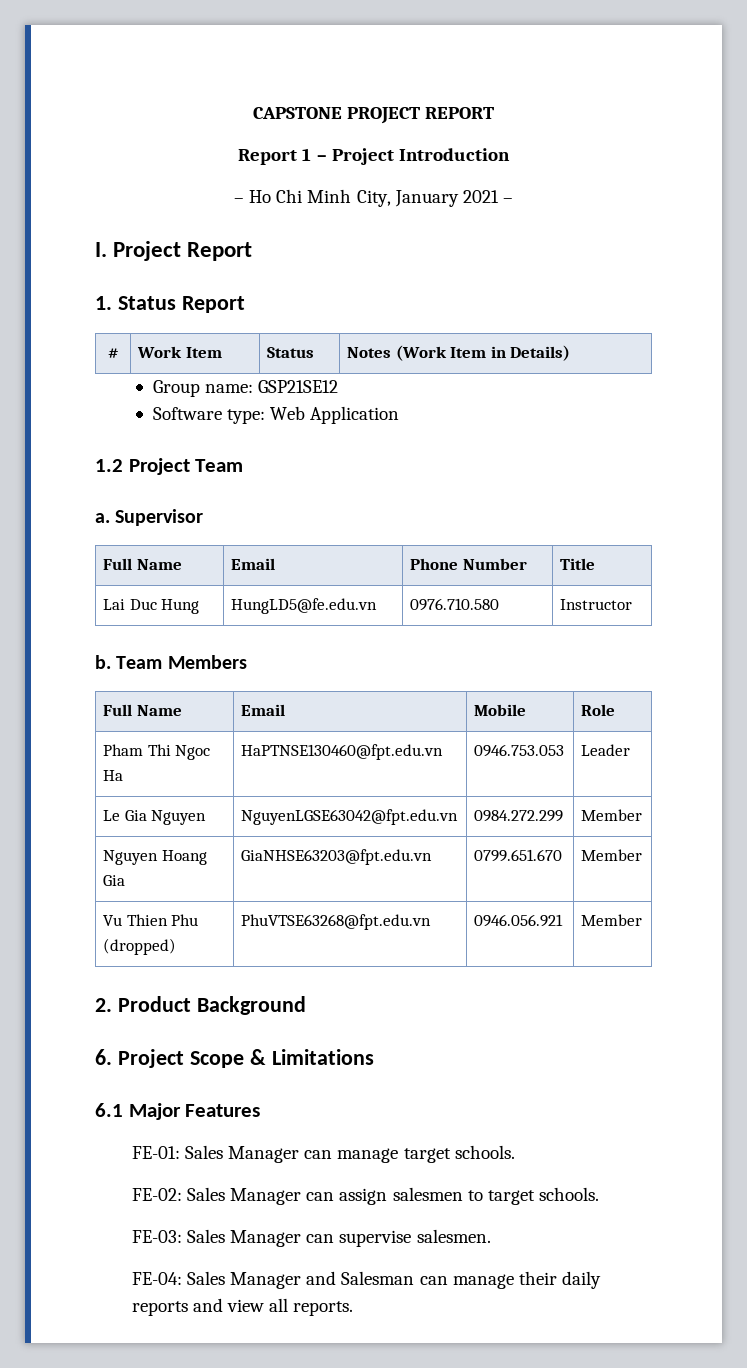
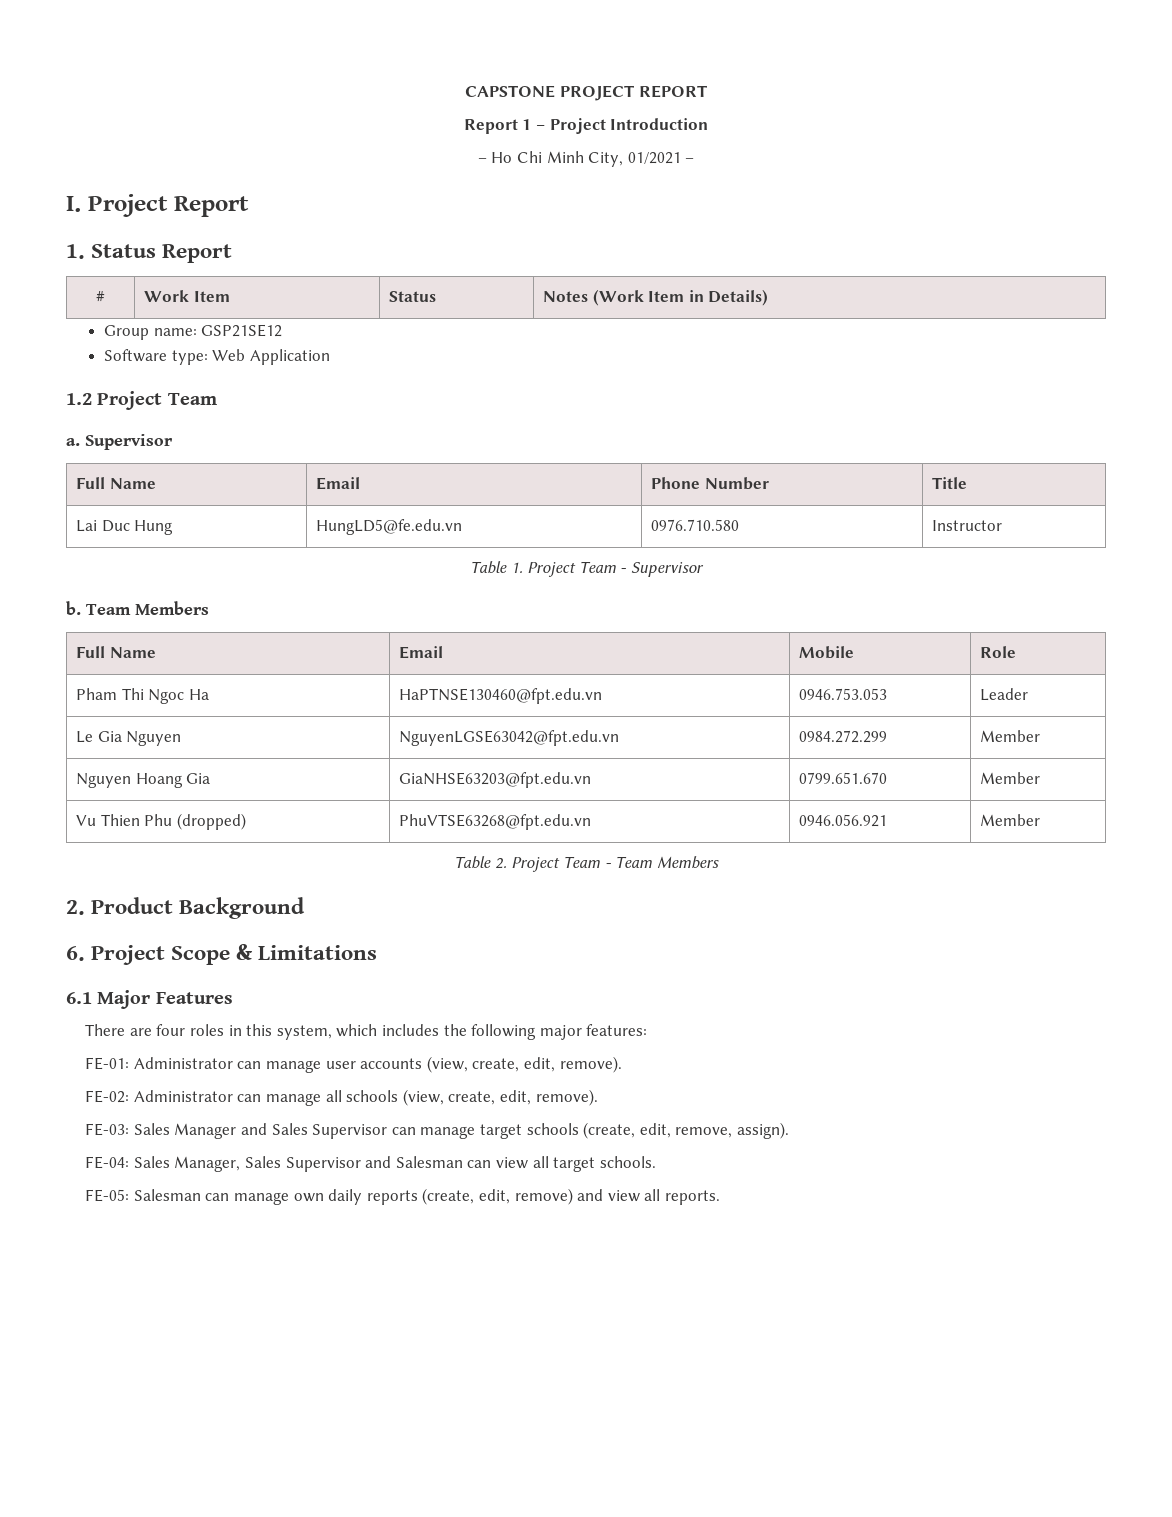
[394,190,499,207] January 2021 -> [627,152,681,164] 01/2021
(632, 604) none -> [470,561,704,577] // Table 1. Project Team - Supervisor
(642, 920) none -> [454,856,719,872] // Table 2. Project Team - Team Members
[131,1145,515,1163] [131,1187,599,1205] [131,1229,491,1247] [131,1271,601,1289] [131,1301,188,1316] FE-01: Sales Manager can manage target schools. // FE-02: Sales Manager can assign salesmen to target schools. // FE-03: Sales Manager can supervise salesmen. // FE-04: Sales Manager and Salesman can manage their daily reports -> [85,1024,648,1040] [85,1056,622,1073] [85,1089,598,1106] [85,1122,789,1139] [85,1156,656,1172] [85,1188,573,1205] There are four roles in this system, which includes the following major features: // FE-01: Administrator can manage user accounts (view, create, edit, remove). // FE-02: Administrator can manage all schools (view, create, edit, remove). // FE-03: Sales Manager and Sales Supervisor can manage target schools (create, edit, remove, assign). // FE-04: Sales Manager, Sales Supervisor and Salesman can view all target schools. // FE-05: Salesman can manage own daily reports (create, edit, remove)

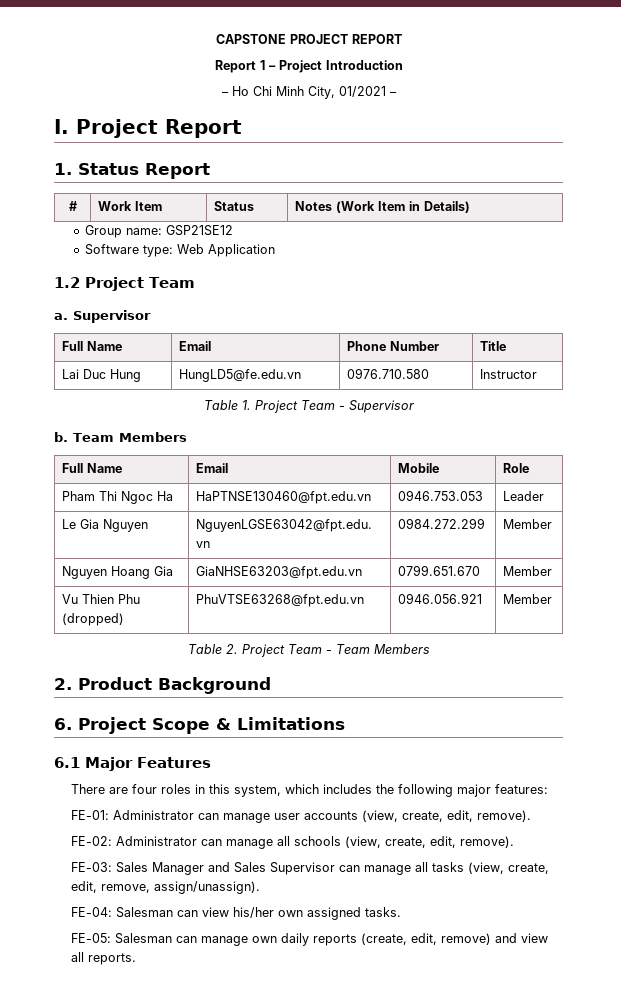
[480,1122,636,1139] target schools (create, -> [415,862,550,874] all tasks (view, create,
[736,1122,789,1139] assign). -> [154,881,261,894] assign/unassign).
[133,1156,656,1172] Sales Manager, Sales Supervisor and Salesman can view all target schools. -> [116,907,402,920] Salesman can view his/her own assigned tasks.

